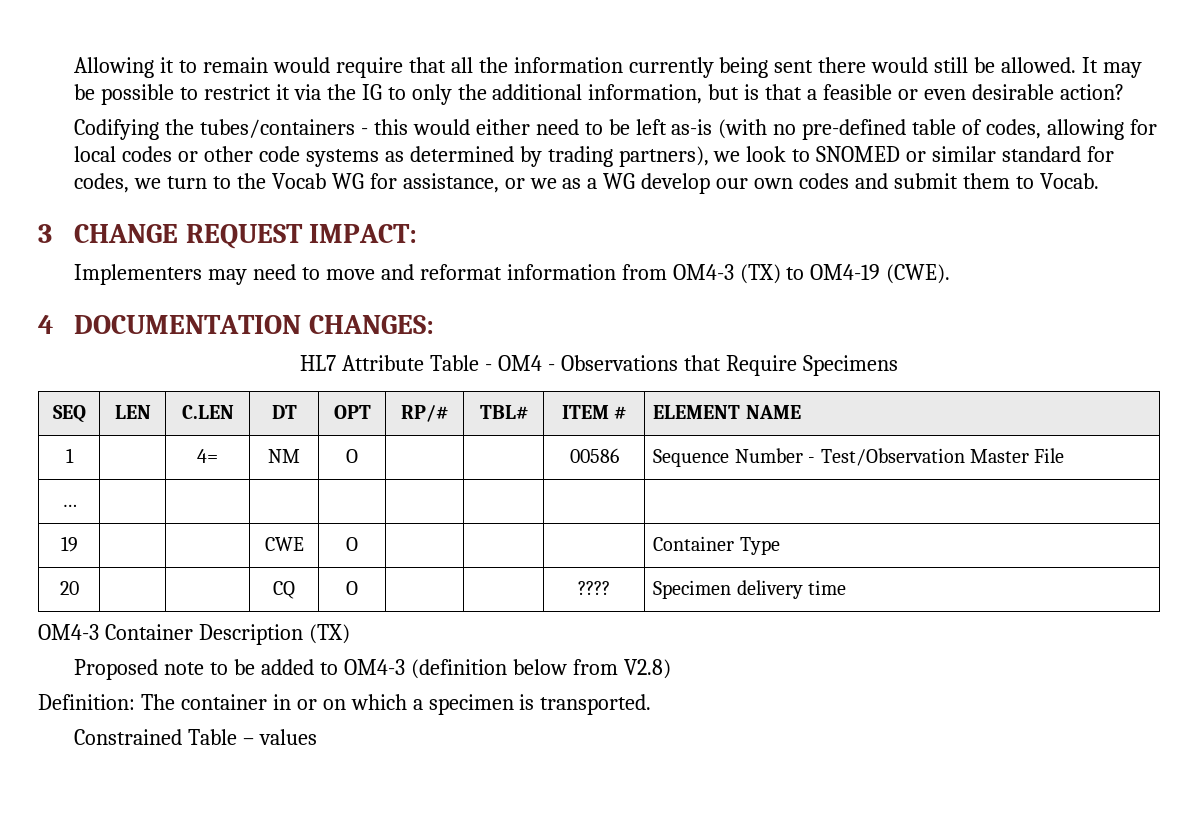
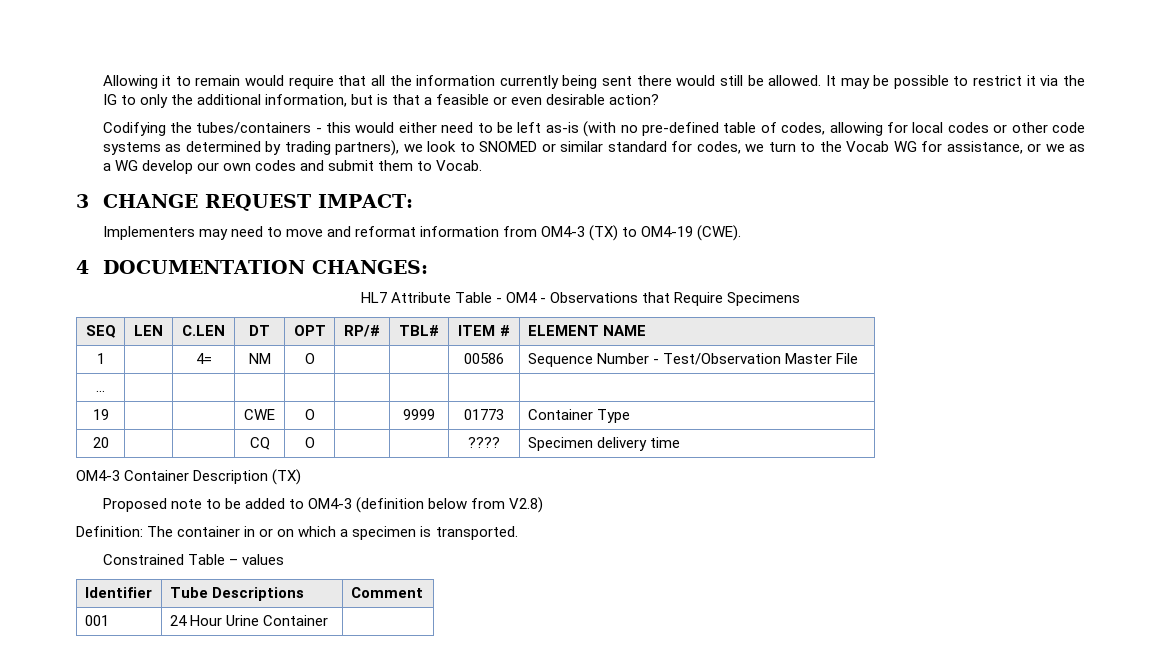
(358, 544) | -> [403,409,435,420] [464,409,504,420] 9999 | 01773
(317, 737) none -> [84,587,152,598] [169,587,304,601] [350,587,423,598] [84,615,109,626] [169,615,329,626] // Identifier | Tube Descriptions | Comment // 001 | 24 Hour Urine Container |

